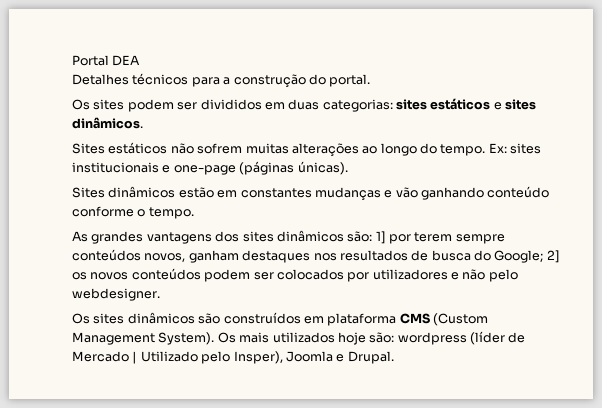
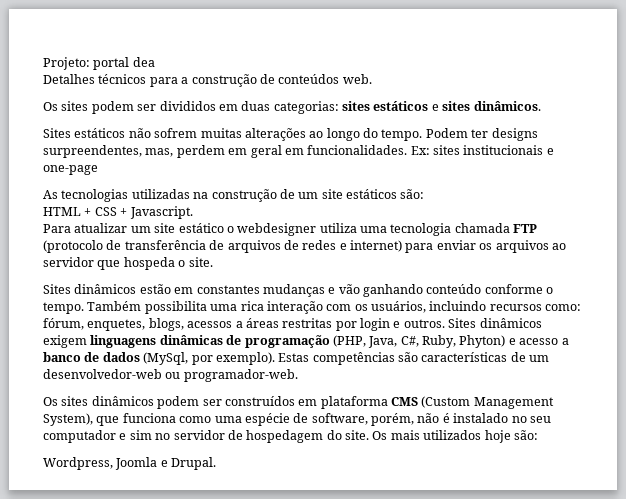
[72,55,141,66] Portal DEA -> [43,57,155,70] Projeto: portal dea
[308,74,371,87] do portal. -> [259,74,372,84] de conteúdos web.
(486, 150) none -> [425,128,538,141] [43,145,408,158] Podem ter designs surpreendentes, mas, perdem em geral em funcionalidades.
[239,161,348,175] (páginas únicas). -> [43,189,425,202] [43,206,193,219] [43,223,538,236] [43,240,566,253] [43,257,213,270] // As tecnologias utilizadas na construção de um site estáticos são: // HTML + CSS + Javascript. // Para atualizar um site estático o webdesigner utiliza uma tecnologia chamada FTP (protocolo de transferência de arquivos de redes e internet) para enviar os arquivos ao servidor que hospeda o site.
[72,230,505,244] [72,249,560,263] [72,268,518,282] [72,288,160,301] // As grandes vantagens dos sites dinâmicos são: 1] por terem sempre conteúdos novos, ganham destaques nos resultados de busca do Google; 2] os novos conteúdos podem ser colocados por utilizadores e não pelo webdesigner. -> [87,301,582,314] [43,318,542,331] [43,335,569,348] [43,352,550,365] [43,369,298,382] Também possibilita uma rica interação com os usuários, incluindo recursos como: fórum, enquetes, blogs, acessos a áreas restritas por login e outros. Sites dinâmicos exigem linguagens dinâmicas de programação (PHP, Java, C#, Ruby, Phyton) e acesso a banco de dados (MySql, por exemplo). Estas competências são características de um desenvolvedor-web ou programador-web.
[198,313,221,324] são -> [157,396,222,409] podem ser
[158,332,215,345] System). -> [43,413,551,426] [43,430,369,443] System), que funciona como uma espécie de software, porém, não é instalado no seu computador e sim no servidor de hospedagem do site.
[397,331,526,345] [72,351,283,364] wordpress (líder de Mercado | Utilizado pelo Insper), -> [43,457,113,470] // Wordpress,

